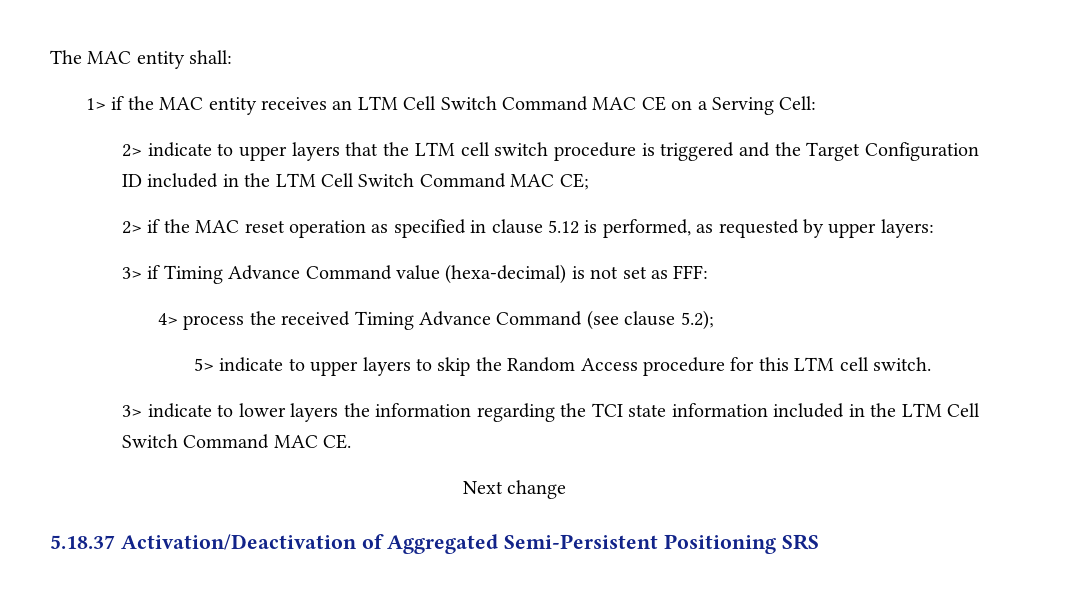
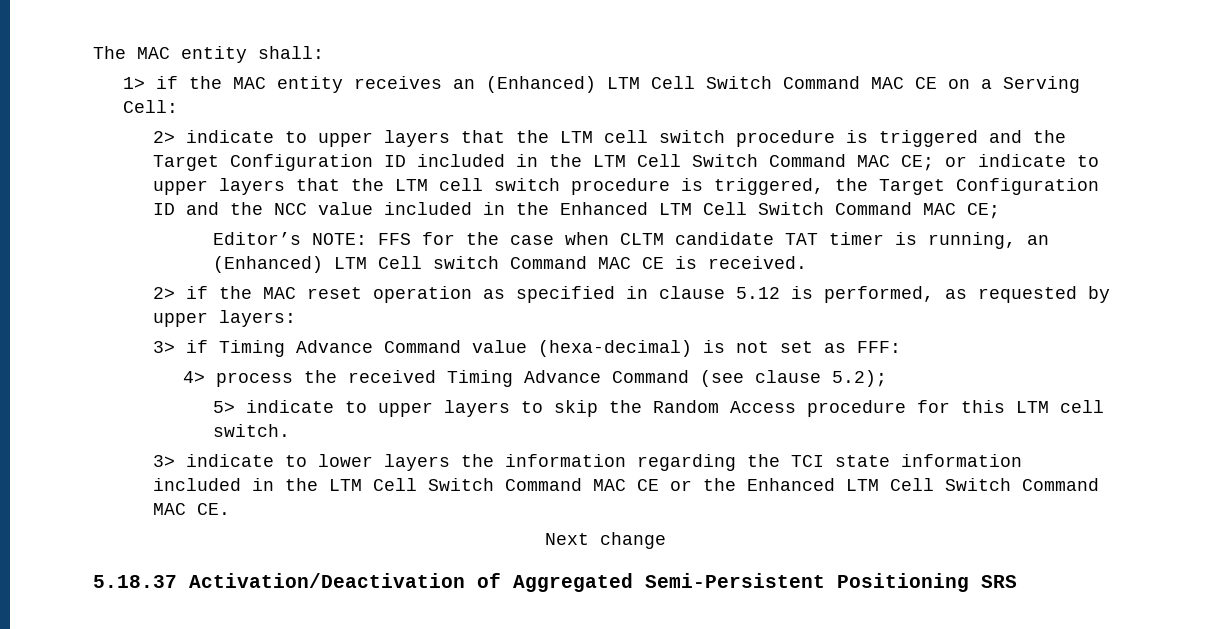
(353, 105) none -> [485,76,596,93] (Enhanced)
(589, 181) none -> [944,154,1099,167] [152,178,1099,195] [152,202,1000,219] [212,232,1049,249] [212,256,807,273] or indicate to upper layers that the LTM cell switch procedure is triggered, the Target Configuration ID and the NCC value included in the Enhanced LTM Cell Switch Command MAC CE; // Editor’s NOTE: FFS for the case when CLTM candidate TAT timer is running, an (Enhanced) LTM Cell switch Command MAC CE is received.
(318, 441) none -> [636,478,1099,491] [152,503,186,515] CE or the Enhanced LTM Cell Switch Command MAC

